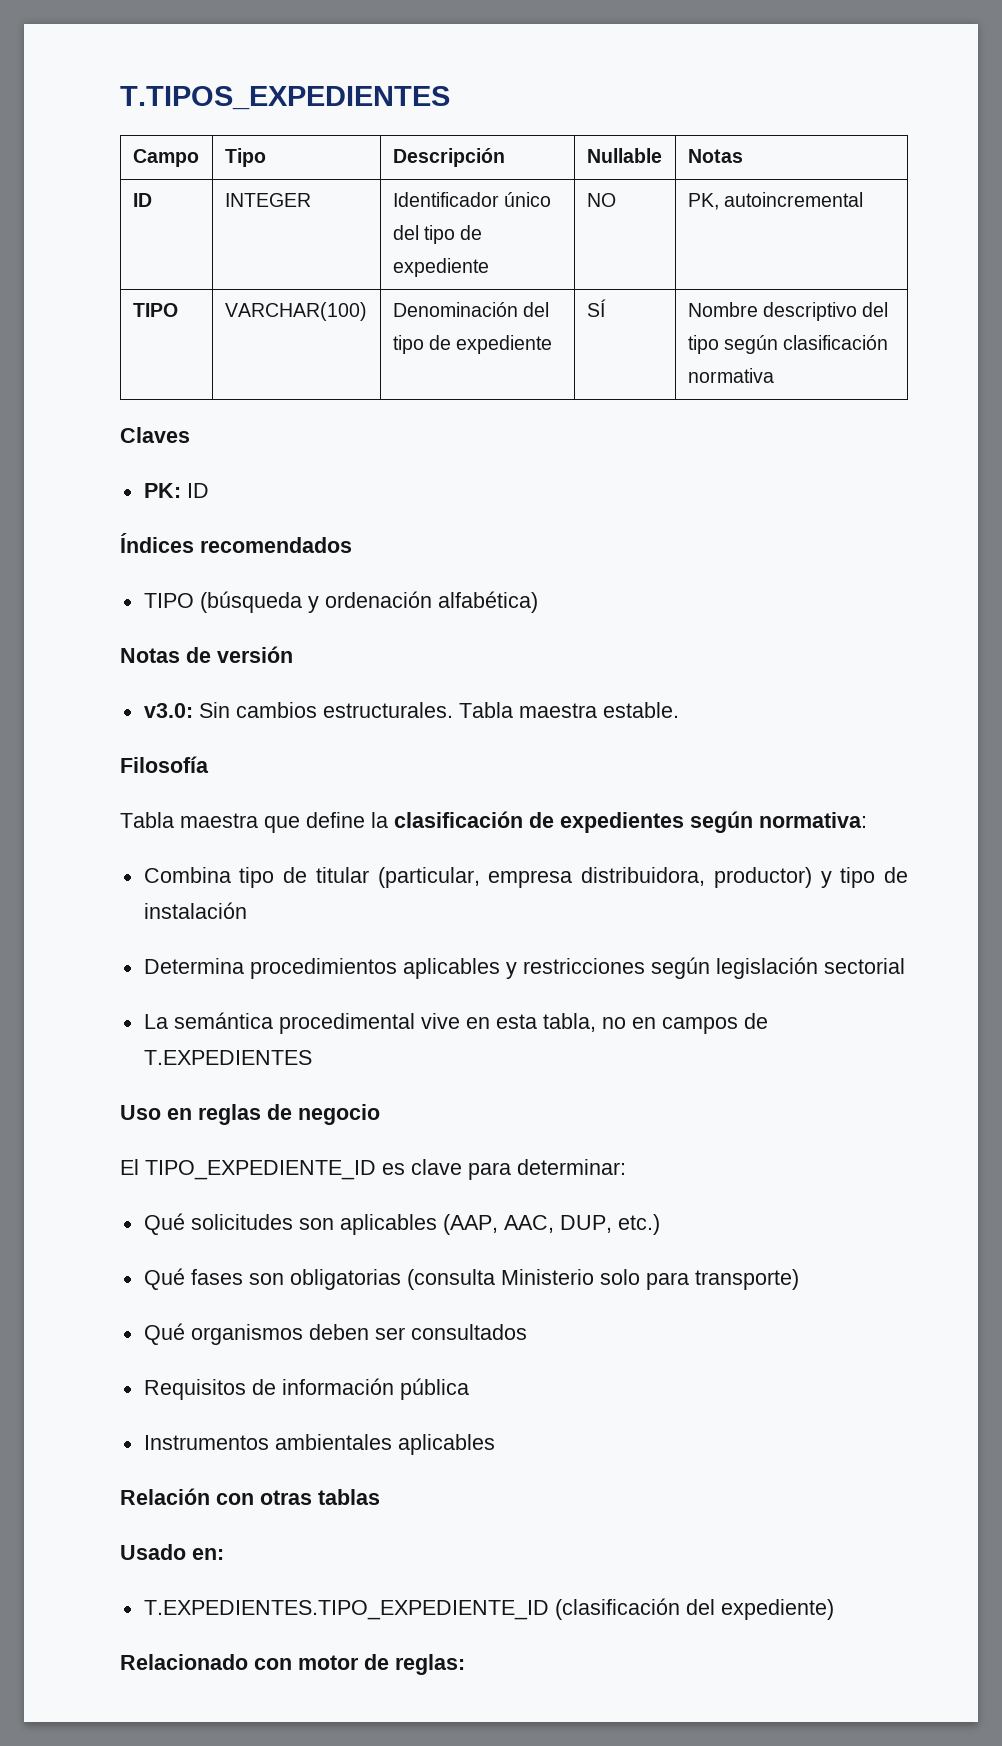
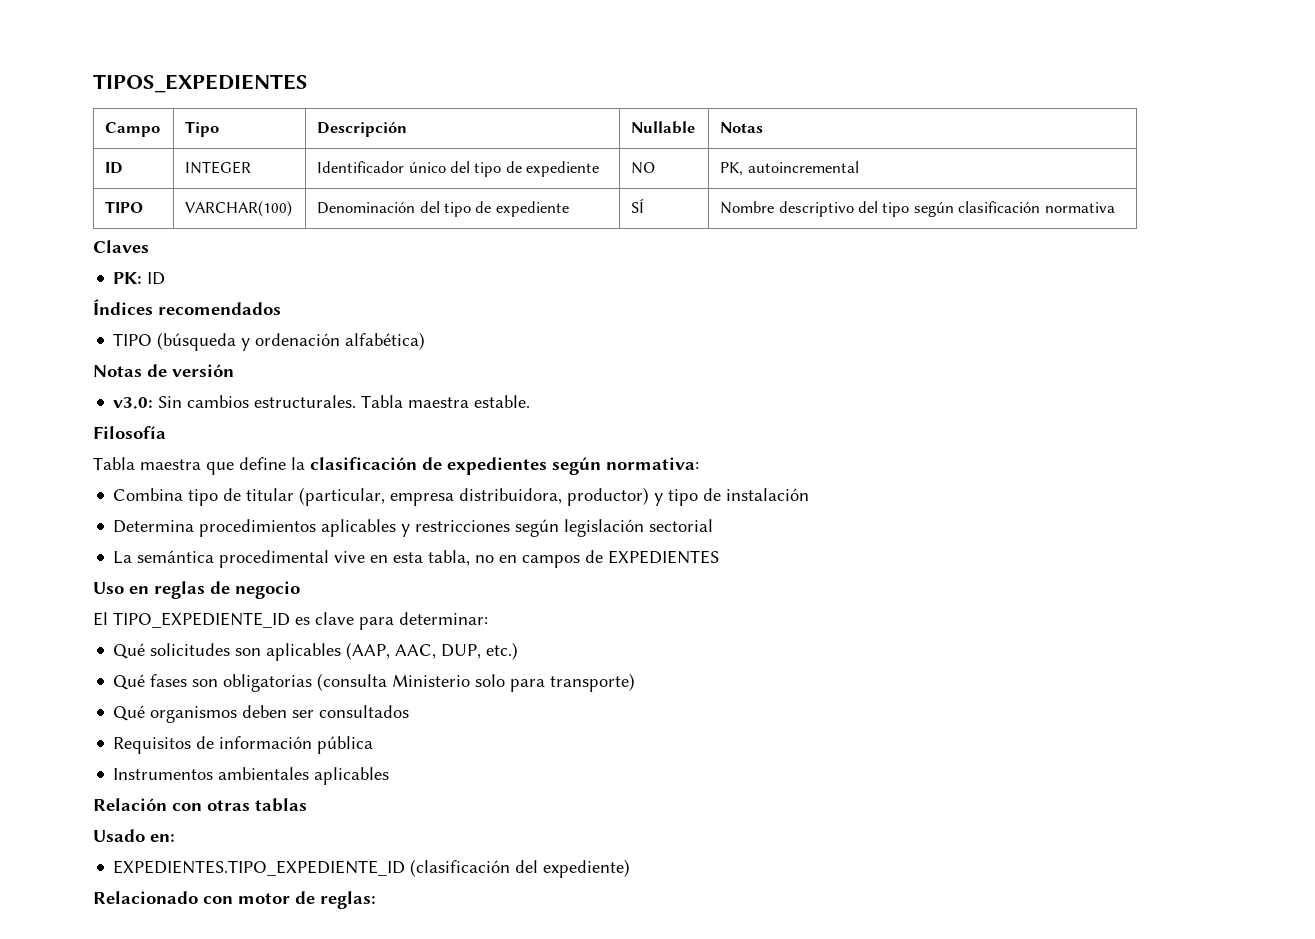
[120,86,450,110] T.TIPOS_EXPEDIENTES -> [93,74,308,93] TIPOS_EXPEDIENTES
[143,1050,312,1065] T.EXPEDIENTES -> [608,550,720,564] EXPEDIENTES
[143,1600,549,1620] T.EXPEDIENTES.TIPO_EXPEDIENTE_ID -> [113,860,406,876] EXPEDIENTES.TIPO_EXPEDIENTE_ID

